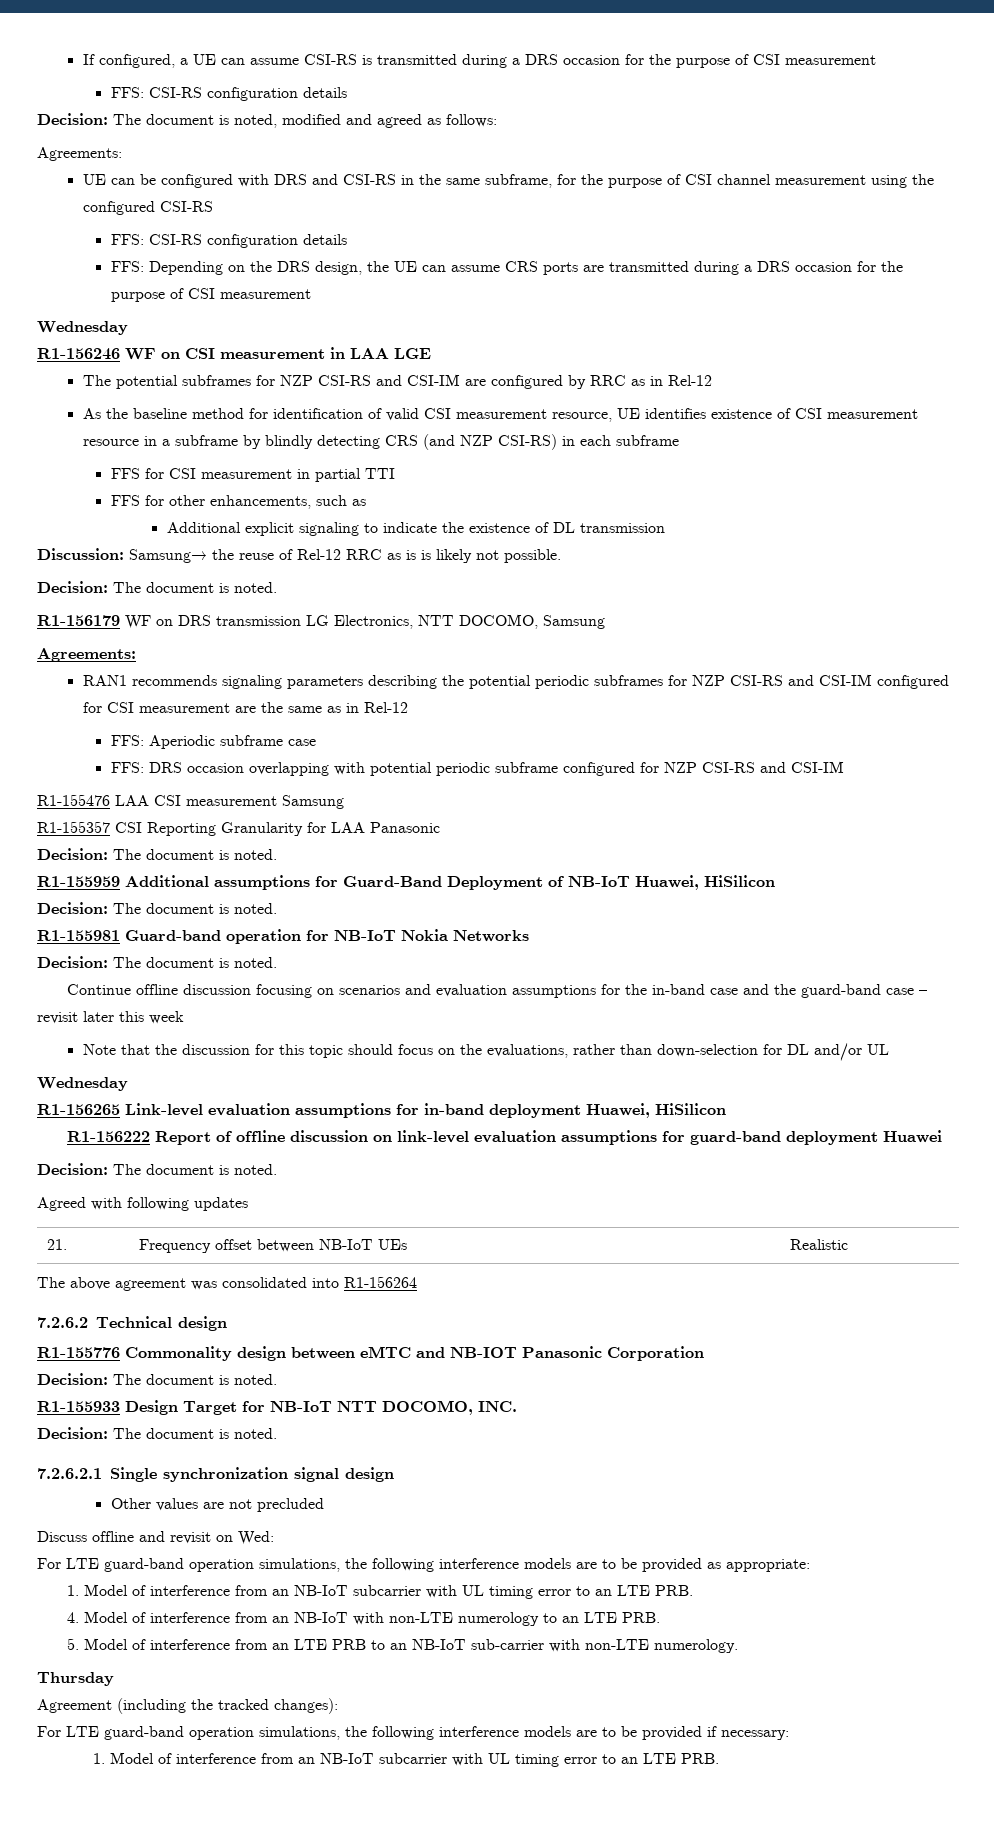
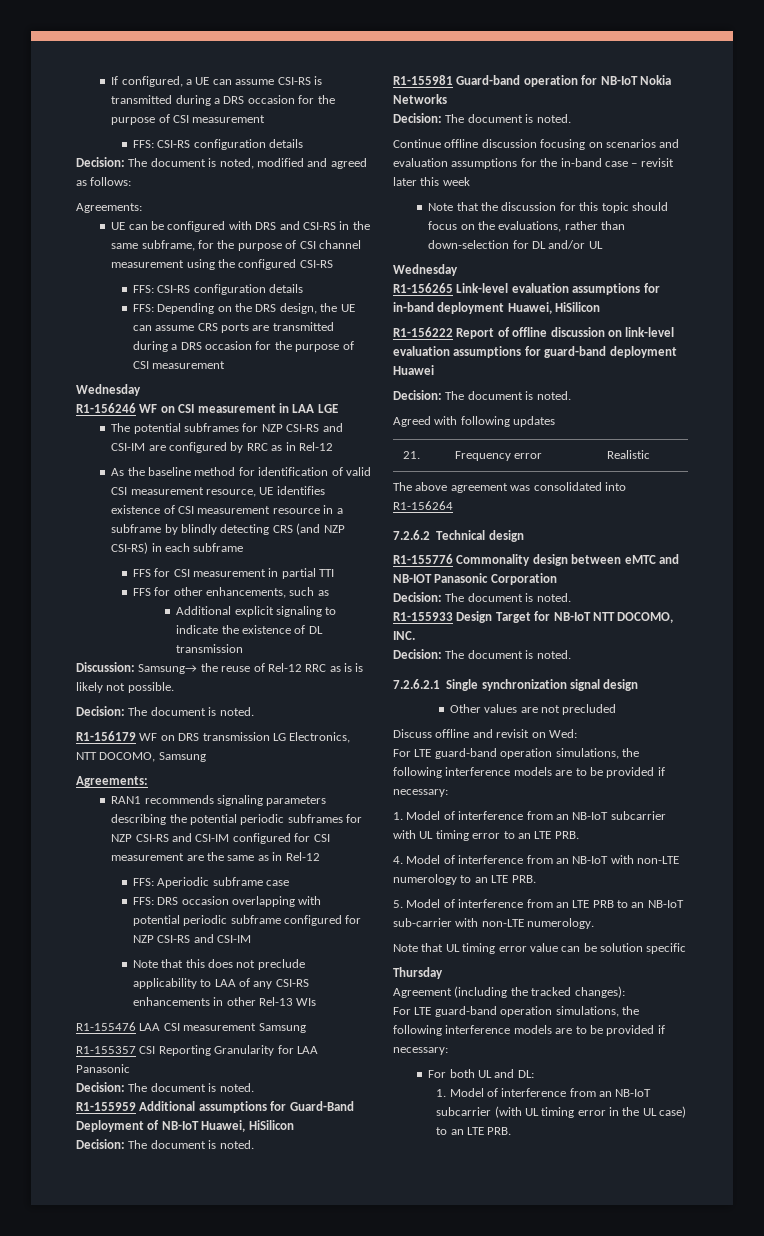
(844, 767) none -> [132,959,305,970] [132,978,309,989] [132,997,317,1006] // Note that this does not preclude applicability to LAA of any CSI-RS enhancements in other Rel-13 WIs
[743,984,915,998] and the guard-band case -> (628, 164) none
[215,1239,408,1252] offset between NB-IoT UEs -> [514,453,543,459] error
[707,1559,810,1572] as appropriate: -> [657,767,665,776] [393,789,448,797] if necessary:
(739, 1646) none -> [393,943,687,954] // Note that UL timing error value can be solution specific
[92,1752,597,1767] // 1. Model of interference from an NB-IoT subcarrier with UL timing error -> [428,1069,534,1078] [436,1088,652,1097] [436,1106,687,1118] // For both UL and DL: // 1. Model of interference from an NB-IoT subcarrier (with UL timing error in the UL case)

